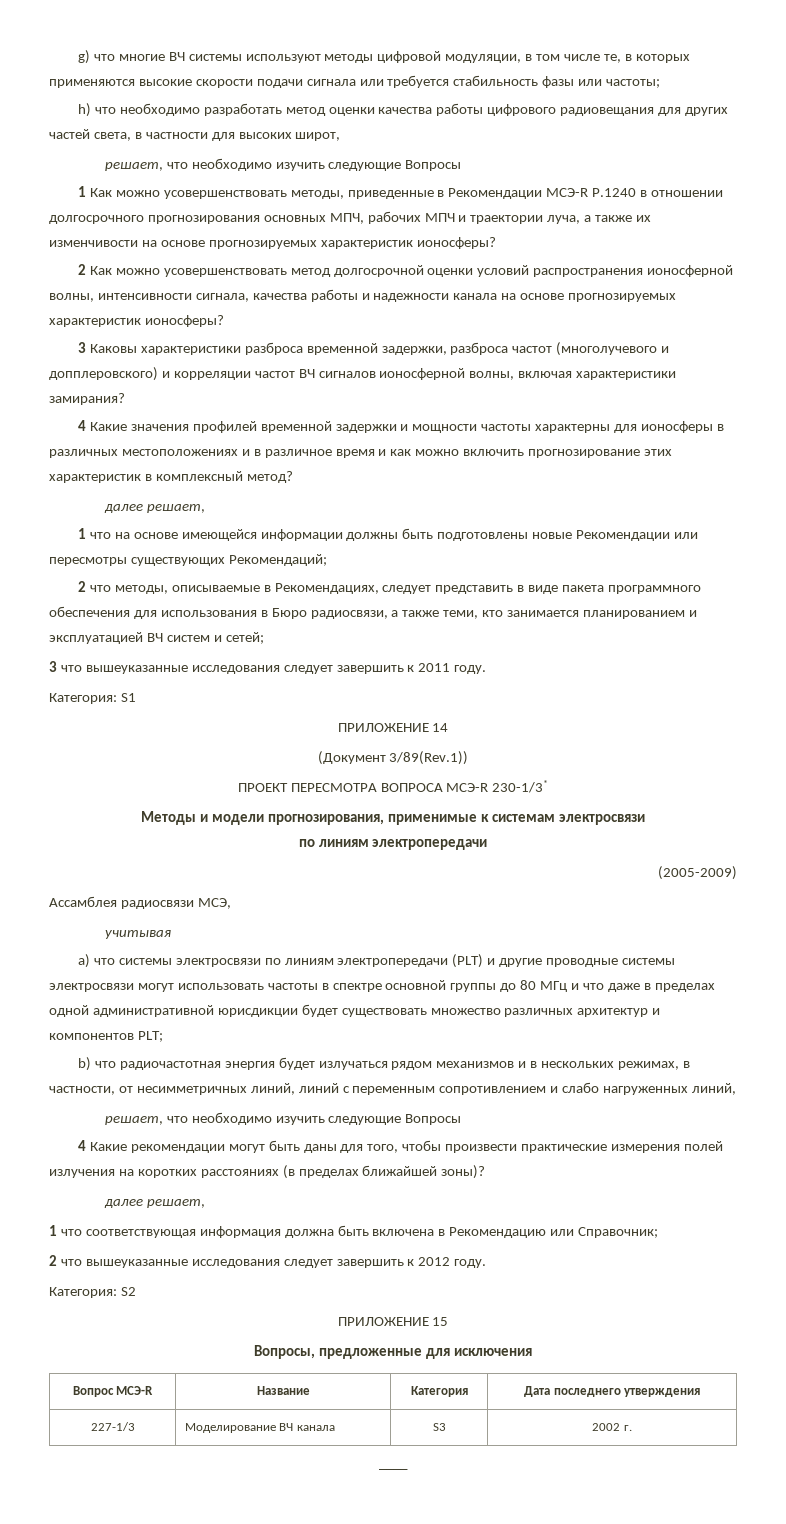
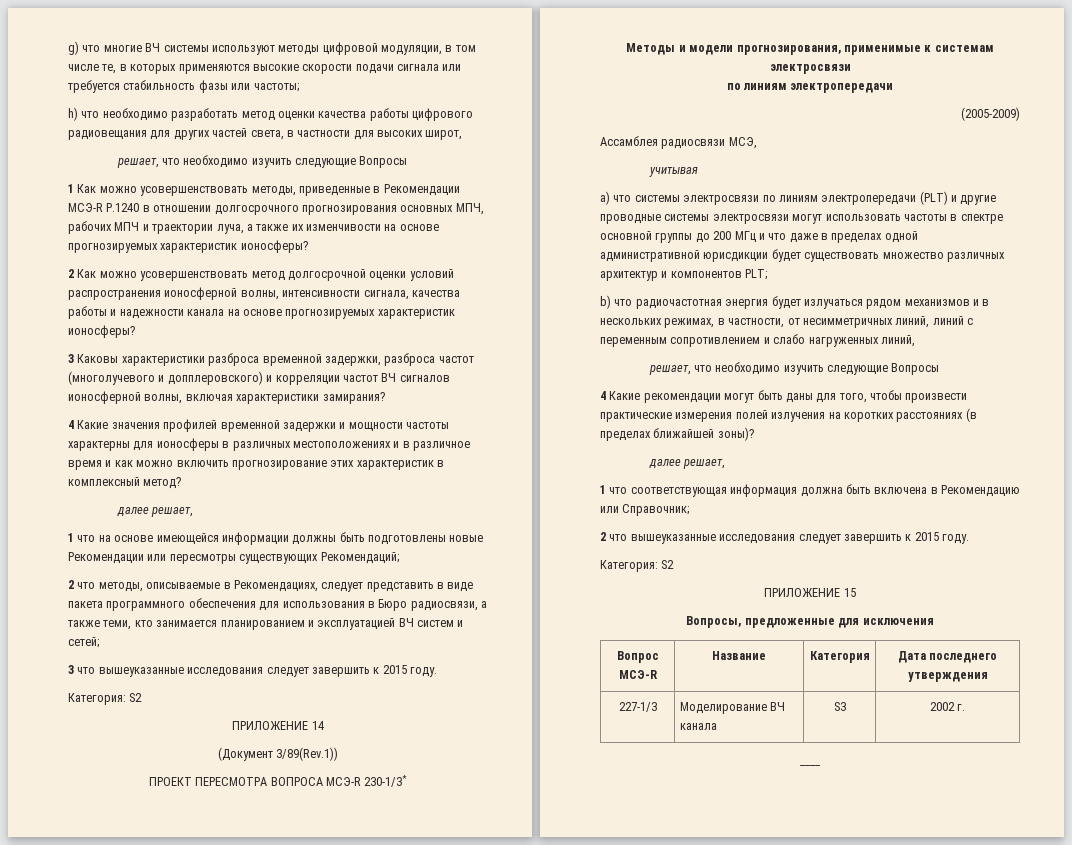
[418,663,487,674] [49,693,136,704] 2011 году. // Категория: S1 -> [382,665,437,677] [68,693,143,705] 2015 году. // Категория: S2
[520,980,537,990] 80 -> [713,231,732,240] 200
[418,1257,451,1266] 2012 -> [914,532,939,541] 2015

